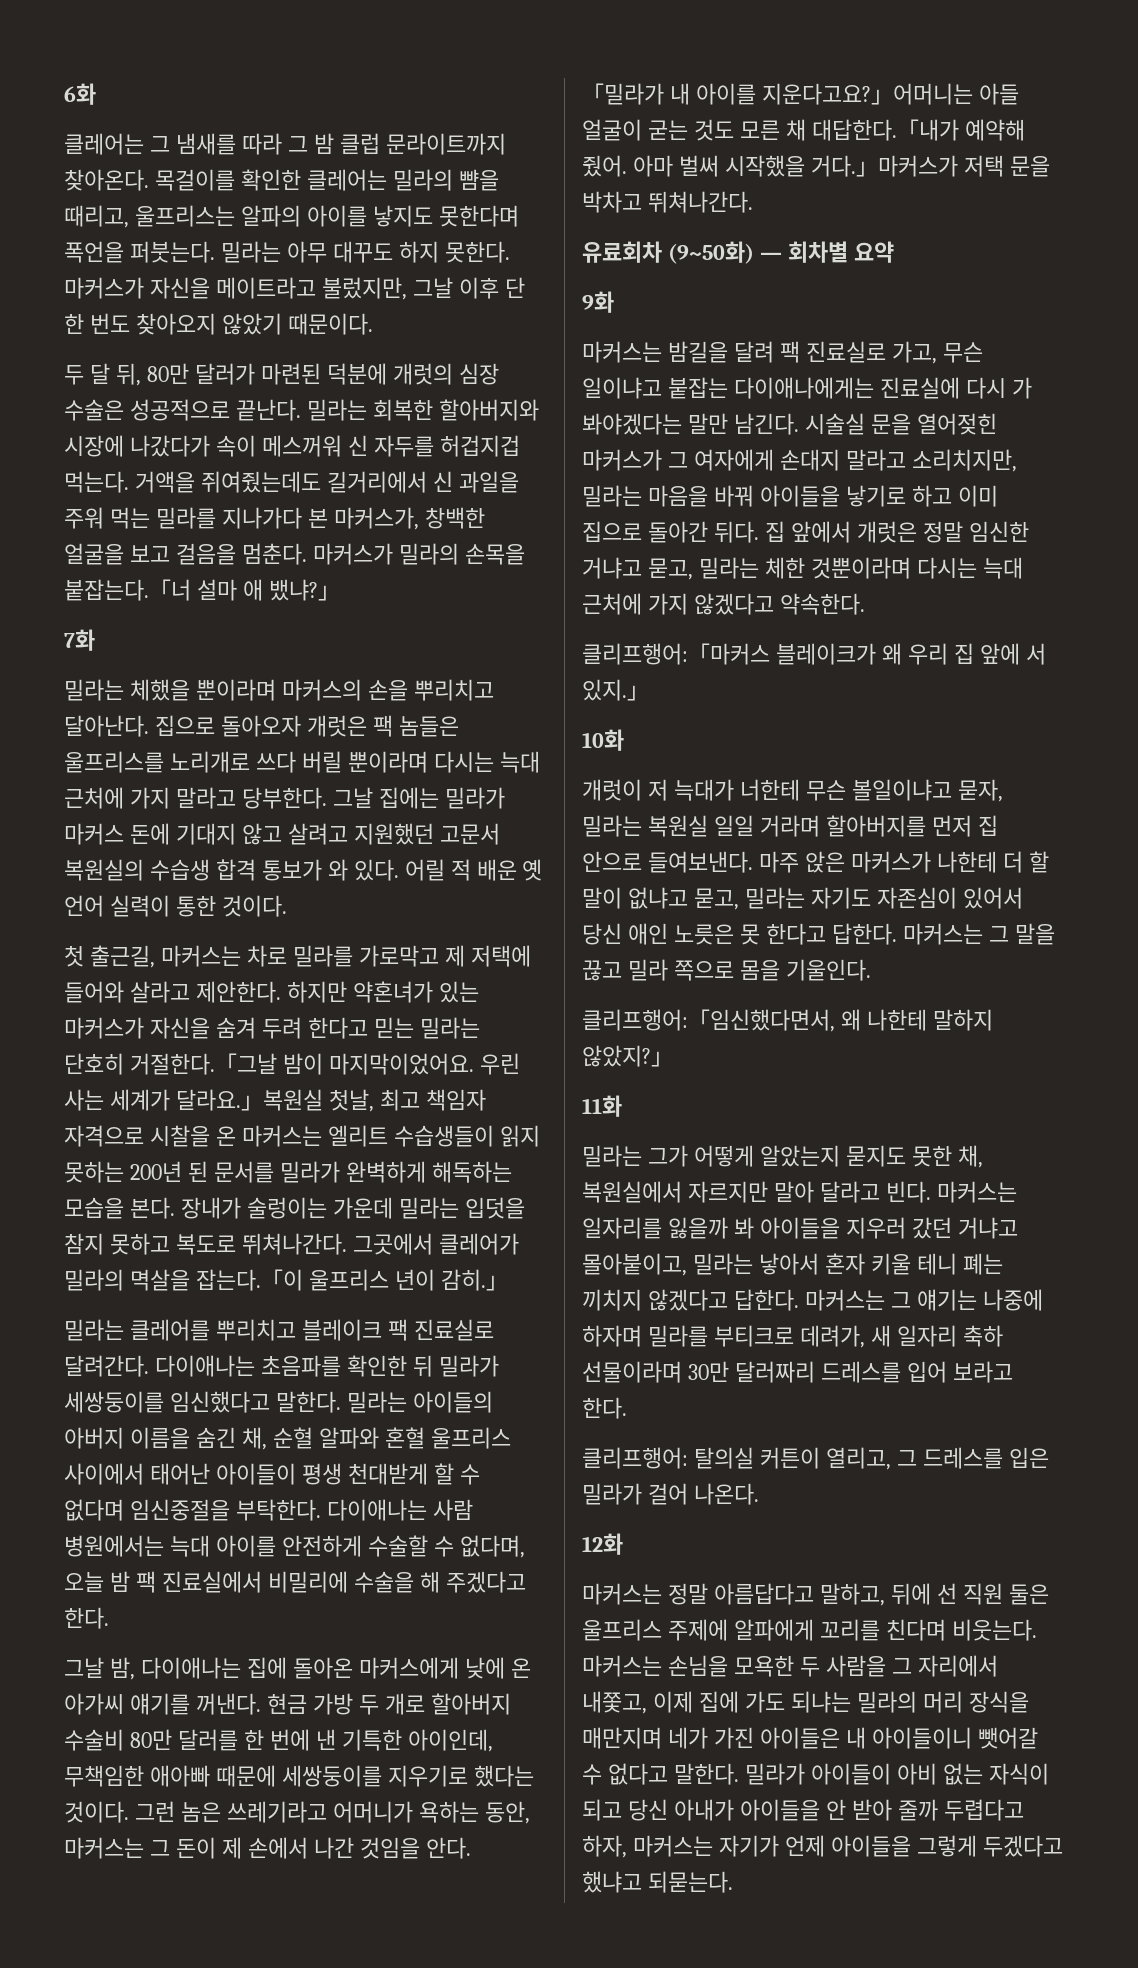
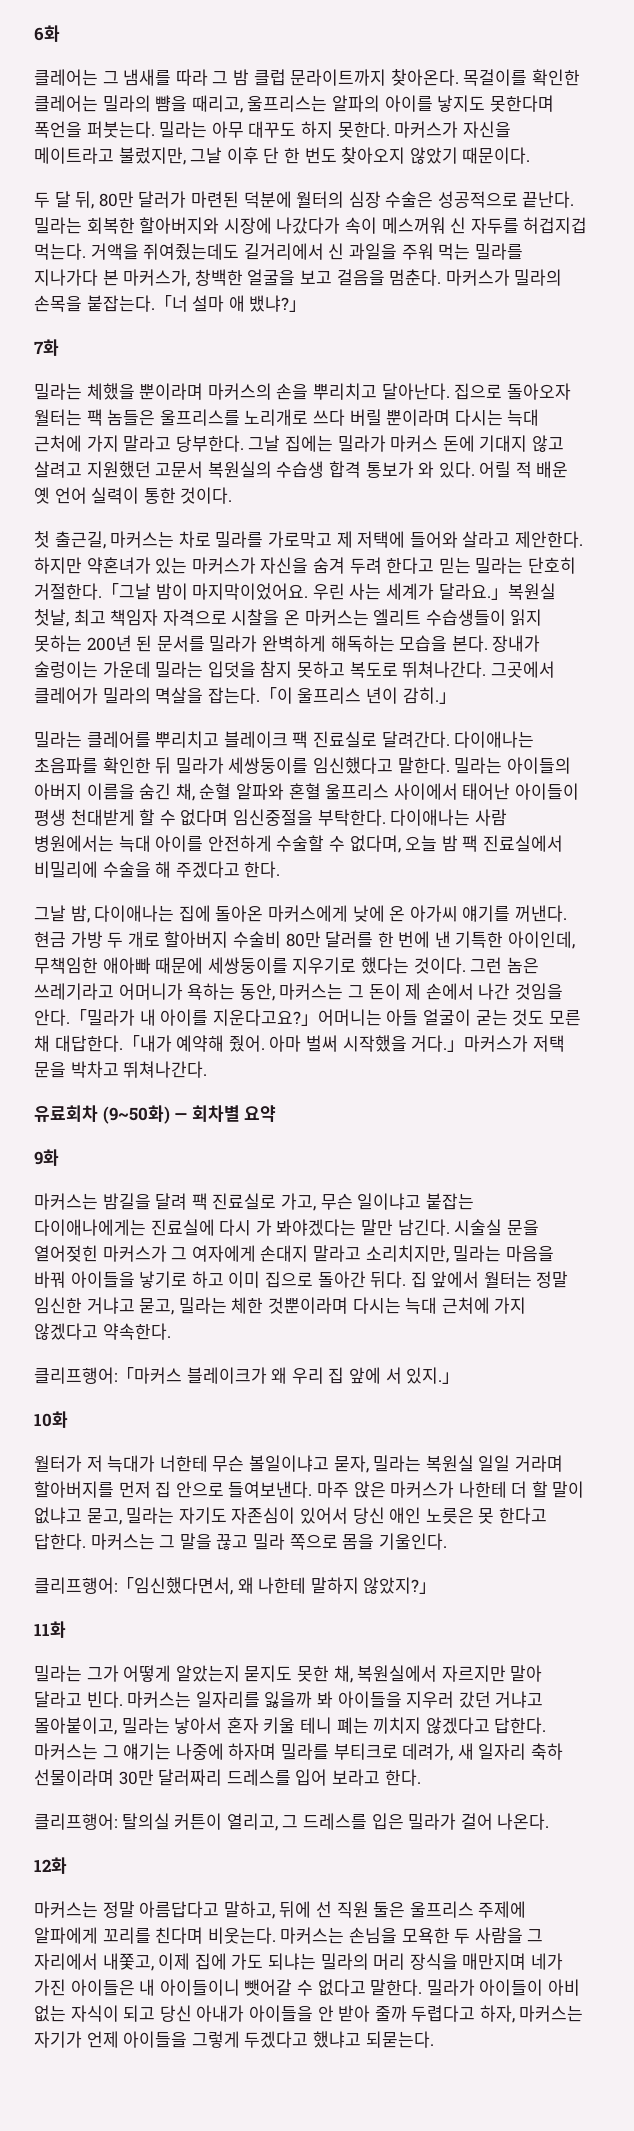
[392,363,453,385] 개럿의 -> [296,191,345,208] 월터의
[306,715,367,737] 개럿은 -> [34,409,82,426] 월터는
[856,521,917,543] 개럿은 -> [483,1271,532,1288] 월터는
[582,779,642,801] 개럿이 -> [34,1455,82,1472] 월터가

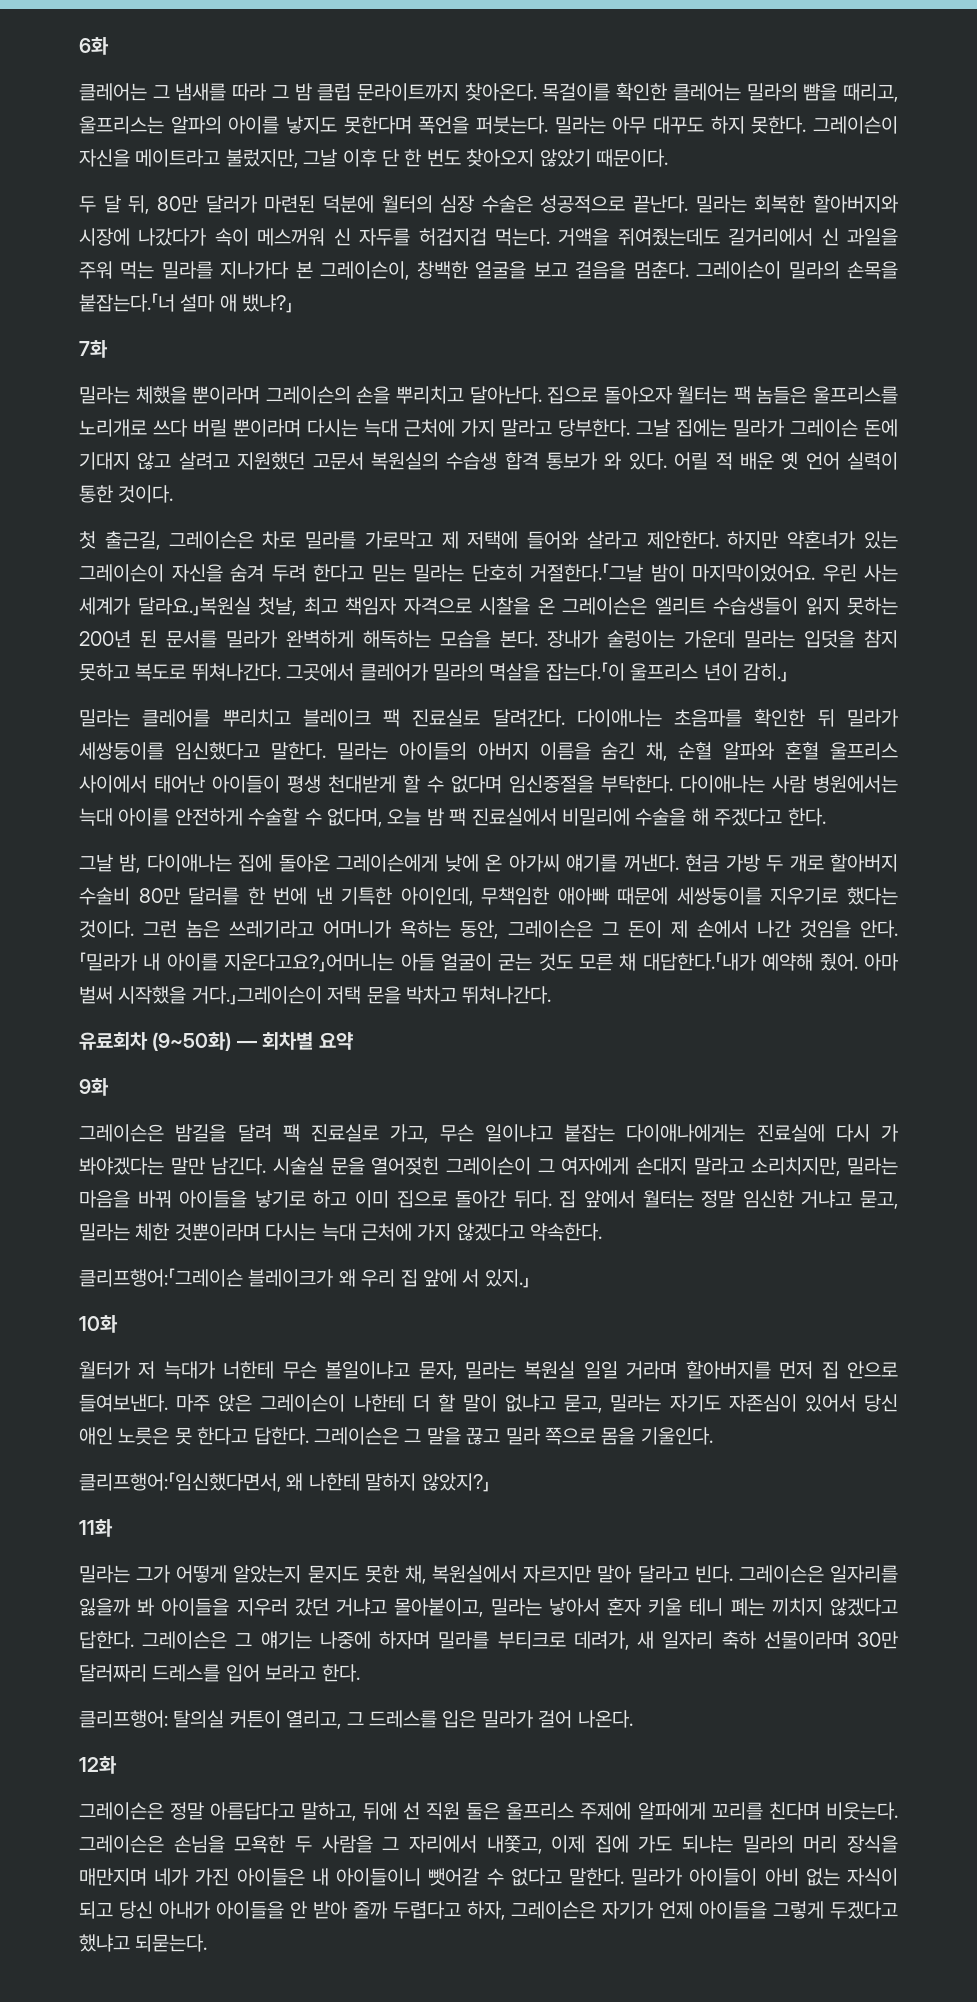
[394,121,459,138] 마커스가 -> [812,116,898,134] 그레이슨이
[123,269,191,287] 마커스가, -> [320,261,410,280] 그레이슨이,
[445,269,510,286] 마커스가 -> [696,261,782,279] 그레이슨이
[207,383,272,400] 마커스의 -> [265,386,351,404] 그레이슨의
[390,435,439,452] 마커스 -> [790,419,858,437] 그레이슨
[110,531,175,548] 마커스는 -> [168,531,254,549] 그레이슨은
[191,557,256,574] 마커스가 -> [79,564,164,582] 그레이슨이
[304,609,369,626] 마커스는 -> [562,597,647,615] 그레이슨은
[267,905,348,922] 마커스에게 -> [336,854,439,872] 그레이슨에게
[279,983,344,1000] 마커스는 -> [507,920,593,938] 그레이슨은
[464,1035,529,1052] 마커스가 -> [236,986,322,1004] 그레이슨이
[34,1193,98,1210] 마커스는 -> [79,1124,164,1142] 그레이슨은
[102,1245,167,1262] 마커스가 -> [446,1157,531,1175] 그레이슨이
[134,1367,182,1384] 마커스 -> [175,1269,243,1287] 그레이슨
[390,1481,455,1498] 마커스가 -> [260,1394,346,1412] 그레이슨이
[90,1533,155,1550] 마커스는 -> [314,1427,399,1445] 그레이슨은
[127,1691,192,1708] 마커스는 -> [738,1565,824,1583] 그레이슨은
[34,1743,98,1760] 마커스는 -> [142,1631,228,1649] 그레이슨은
[34,1901,98,1918] 마커스는 -> [79,1802,164,1820] 그레이슨은
[280,1927,345,1944] 마커스는 -> [79,1835,164,1853] 그레이슨은
[519,2005,584,2022] 마커스는 -> [511,1901,596,1919] 그레이슨은

